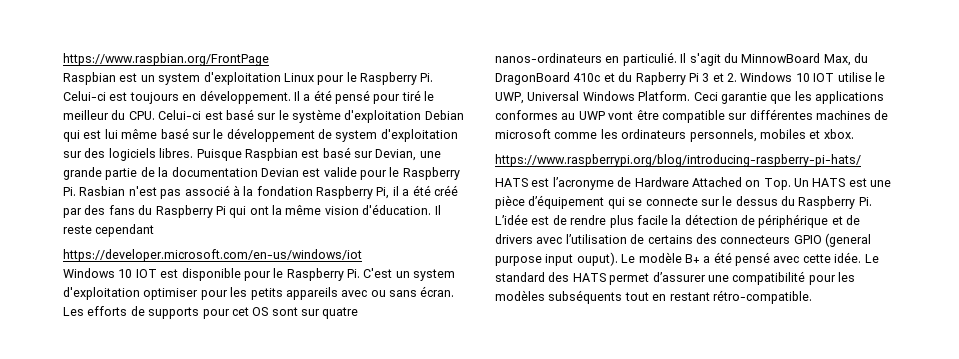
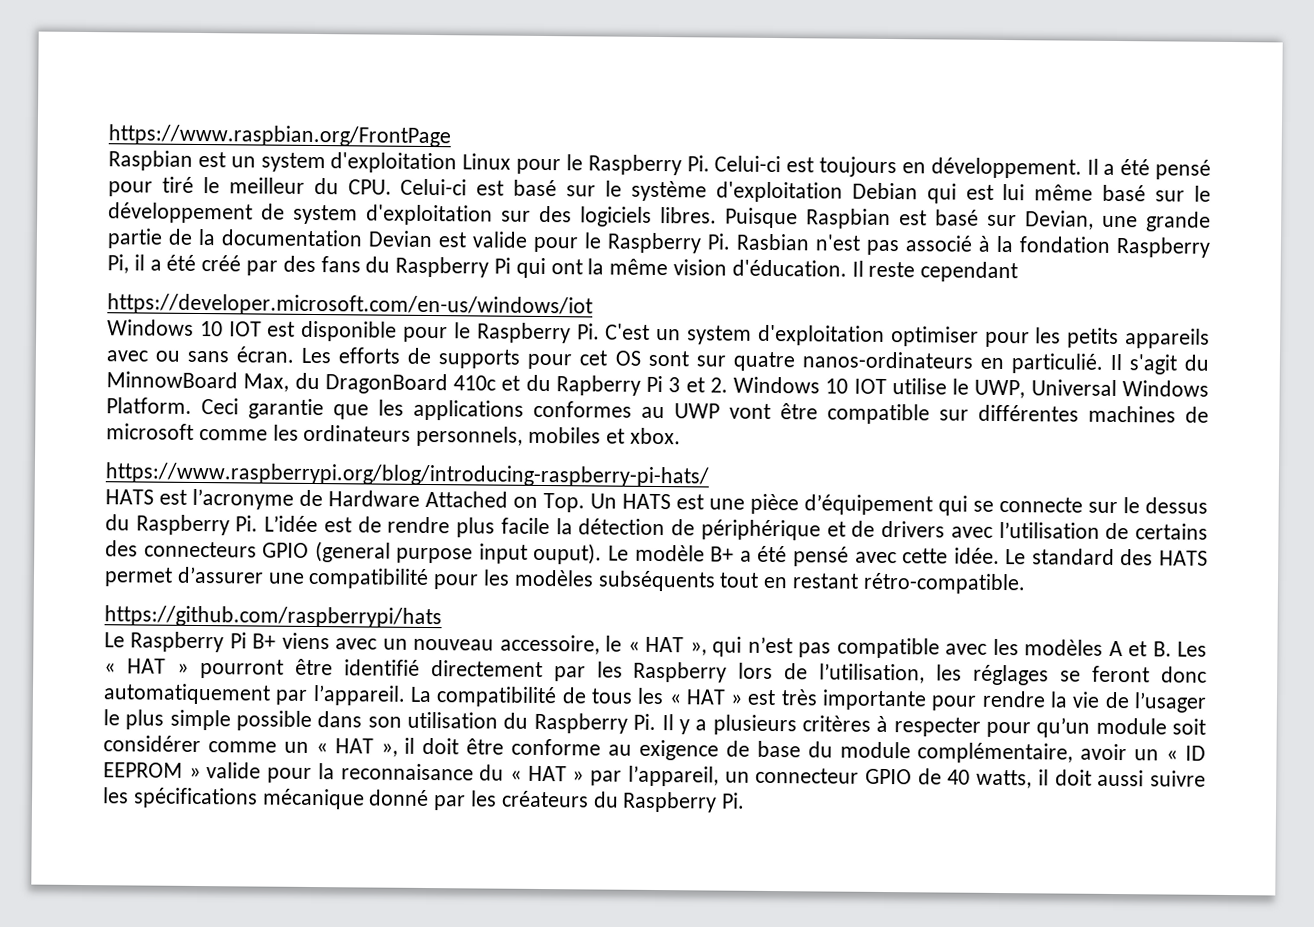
(812, 297) none -> [104,605,442,629] [104,631,1208,659] [104,658,1208,686] [103,683,1207,713] [103,709,1206,738] [103,735,1206,764] [103,762,1206,789] [103,787,746,813] // https://github.com/raspberrypi/hats // Le Raspberry Pi B+ viens avec un nouveau accessoire, le « HAT », qui n’est pas compatible avec les modèles A et B. Les « HAT » pourront être identifié directement par les Raspberry lors de l’utilisation, les réglages se feront donc automatiquement par l’appareil. La compatibilité de tous les « HAT » est très importante pour rendre la vie de l’usager le plus simple possible dans son utilisation du Raspberry Pi. Il y a plusieurs critères à respecter pour qu’un module soit considérer comme un « HAT », il doit être conforme au exigence de base du module complémentaire, avoir un « ID EEPROM » valide pour la reconnaisance du « HAT » par l’appareil, un connecteur GPIO de 40 watts, il doit aussi suivre les spécifications mécanique donné par les créateurs du Raspberry Pi.

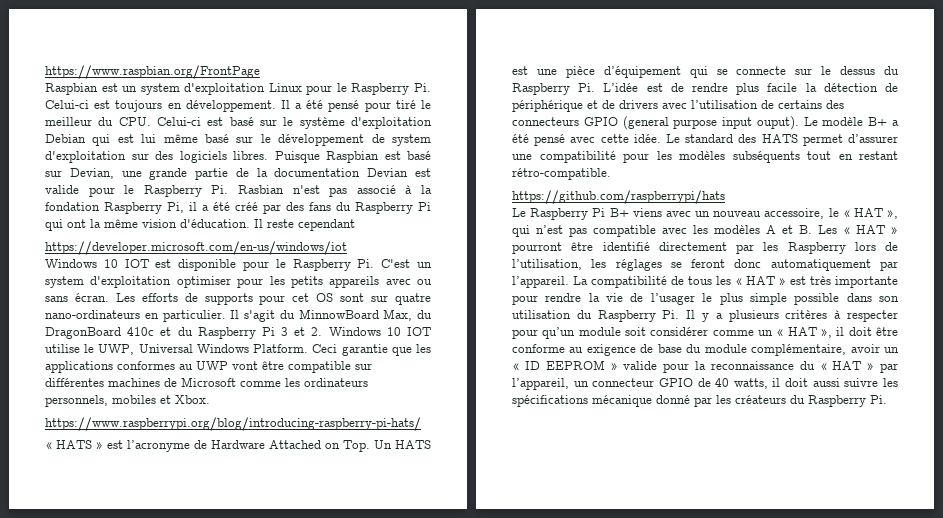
[801,351,1103,374] nanos-ordinateurs en particulié. -> [45,310,226,322] nano-ordinateurs en particulier.
[555,375,641,396] Rapberry -> [197,327,256,339] Raspberry
[106,423,194,440] microsoft -> [181,377,236,387] Microsoft
[629,427,681,445] xbox. -> [175,395,210,404] Xbox.
[105,489,154,505] HATS -> [45,440,103,449] « HATS »
[340,763,474,781] reconnaisance -> [710,361,794,370] reconnaissance

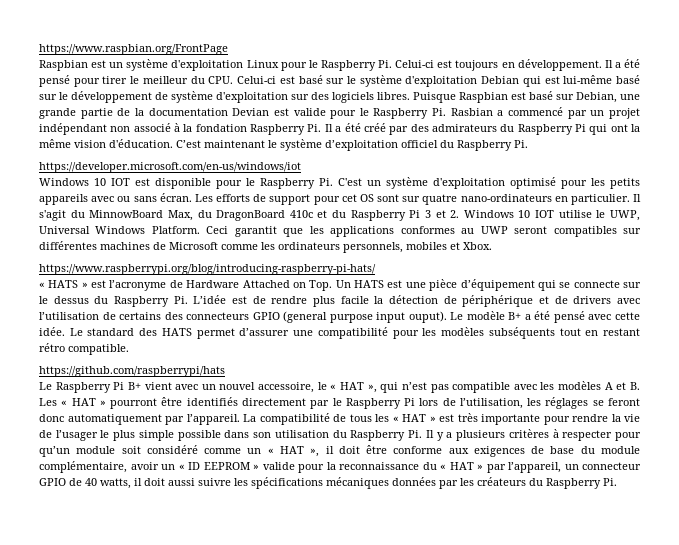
[140,83,180,95] system -> [126,59,169,71] système
[395,100,416,109] tiré -> [102,76,128,84] tirer
[141,134,198,143] lui même -> [563,75,613,84] lui-même
[392,134,431,146] system -> [171,91,213,103] système
[69,168,114,179] Devian, -> [576,92,617,103] Debian,
[292,185,348,197] n'est pas -> [497,107,640,119] [39,123,131,135] a commencé par un projet indépendant non
[167,202,197,213] Pi, il -> [307,124,333,132] Pi. Il
[309,202,331,211] fans -> [431,124,497,132] admirateurs
[254,219,355,231] Il reste cependant -> [176,139,528,151] C’est maintenant le système d’exploitation officiel du Raspberry Pi.
[45,276,231,288] system d'exploitation optimiser -> [386,177,556,189] système d'exploitation optimisé
[204,293,253,305] supports -> [269,194,311,205] support
[341,344,388,356] garantie -> [234,226,277,237] garantit
[232,361,351,373] vont être compatible -> [514,226,617,237] seront compatibles
[512,168,611,180] rétro-compatible. -> [39,343,129,355] rétro compatible.
[632,208,662,217] viens -> [144,382,172,390] vient
[713,211,762,217] nouveau -> [219,382,256,390] nouvel
[602,242,650,251] identifié -> [186,397,238,406] identifiés
[763,242,846,254] les Raspberry -> [332,398,416,409] le Raspberry Pi
[650,327,709,336] considérer -> [146,445,198,454] considéré
[569,344,636,356] au exigence -> [448,446,525,457] aux exigences
[592,395,690,407] mécanique donné -> [326,477,436,489] mécaniques données

